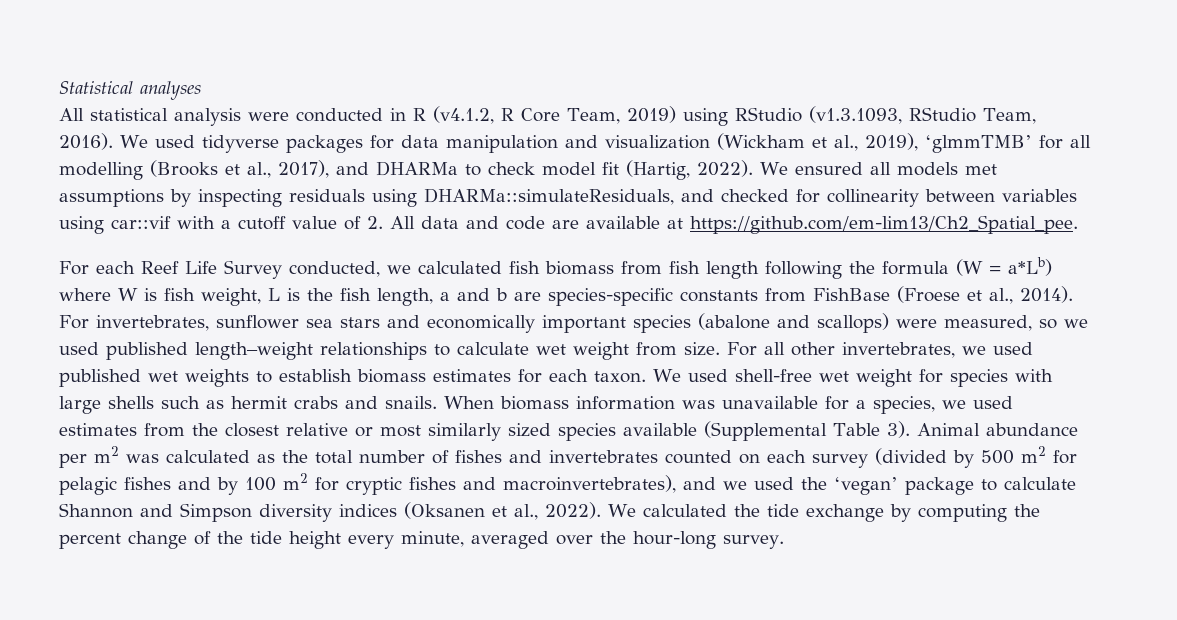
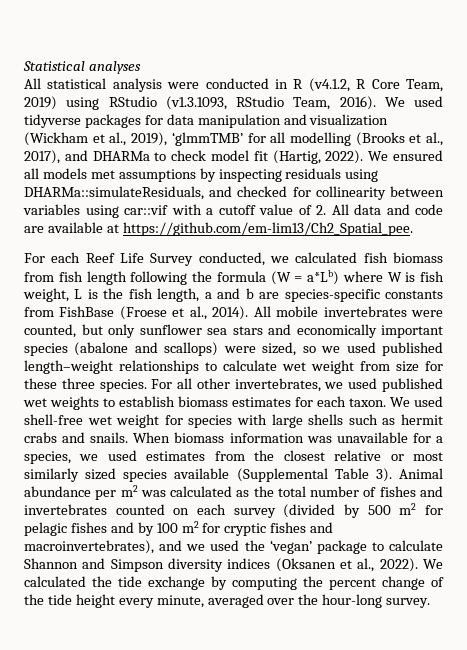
[59,315,209,331] For invertebrates, -> [253,306,444,317] [24,324,135,338] All mobile invertebrates were counted, but only
[944,315,1032,331] measured, -> [262,342,297,356] sized,
[684,342,720,356] size. -> [396,361,443,372] [24,378,147,392] size for these three species.

